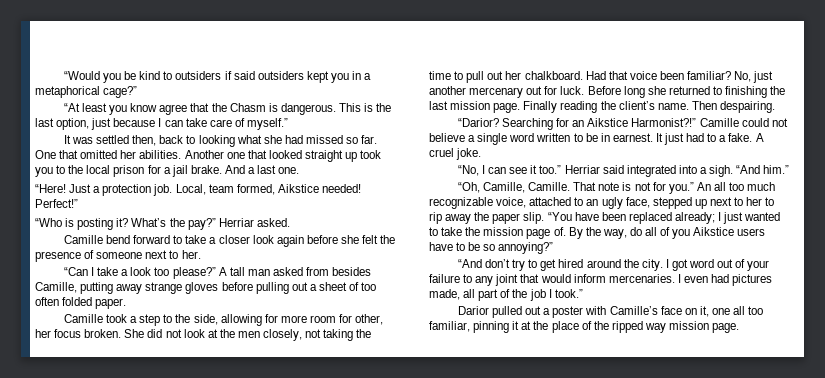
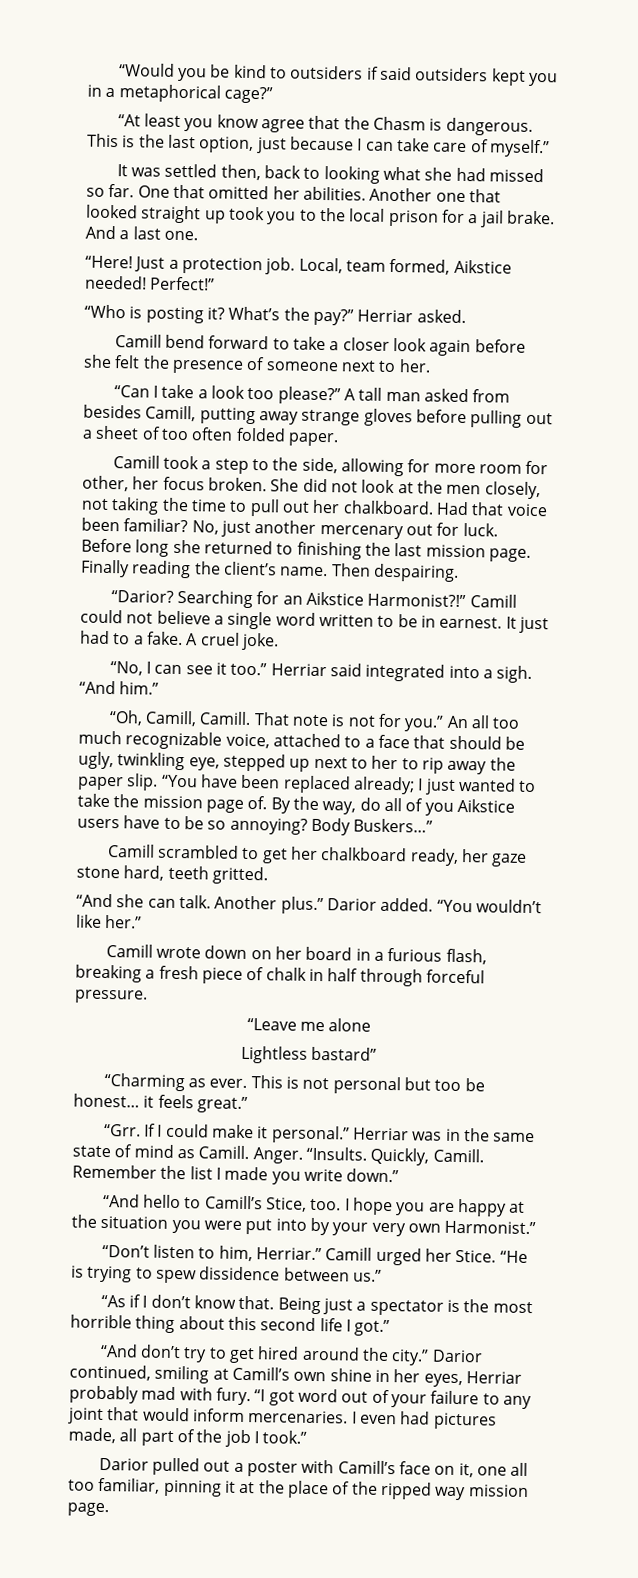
[63,235,103,244] Camille -> [114,334,162,348] Camill
[35,282,77,293] Camille, -> [145,405,197,422] Camill,
[63,314,103,323] Camille -> [112,455,160,469] Camill
[699,118,739,127] Camille -> [469,594,517,608] Camill
[483,182,571,193] Camille, Camille. -> [144,710,252,727] Camill, Camill.
[586,197,650,209] an ugly face, -> [364,734,525,750] [78,751,220,771] a face that should be ugly, twinkling eye,
[498,242,554,254] annoying?” -> [229,817,434,836] [107,844,528,867] [76,865,268,885] [76,893,542,915] [76,914,143,929] [105,944,487,965] [75,964,485,987] [74,989,148,1004] [246,1018,372,1032] [240,1045,378,1064] [103,1072,485,1095] [73,1093,248,1114] [103,1123,536,1144] [72,1144,484,1166] [72,1164,400,1185] [102,1193,526,1217] [71,1214,537,1237] [101,1244,528,1266] [71,1265,382,1284] [100,1294,533,1316] [70,1314,391,1337] annoying? Body Buskers…” // Camill scrambled to get her chalkboard ready, her gaze stone hard, teeth gritted. // “And she can talk. Another plus.” Darior added. “You wouldn’t like her.” // Camill wrote down on her board in a furious flash, breaking a fresh piece of chalk in half through forceful pressure. // “Leave me alone // Lightless bastard” // “Charming as ever. This is not personal but too be honest… it feels great.” // “Grr. If I could make it personal.” Herriar was in the same state of mind as Camill. Anger. “Insults. Quickly, Camill. Remember the list I made you write down.” // “And hello to Camill’s Stice, too. I hope you are happy at the situation you were put into by your very own Harmonist.” // “Don’t listen to him, Herriar.” Camill urged her Stice. “He is trying to spew dissidence between us.” // “As if I don’t know that. Being just a spectator is the most horrible thing about this second life I got.”
[641,259,669,271] city. I -> [391,1349,483,1366] [69,1364,522,1388] [69,1385,266,1406] city.” Darior continued, smiling at Camill’s own shine in her eyes, Herriar probably mad with fury. “I
[609,306,658,315] Camille’s -> [337,1460,396,1475] Camill’s

